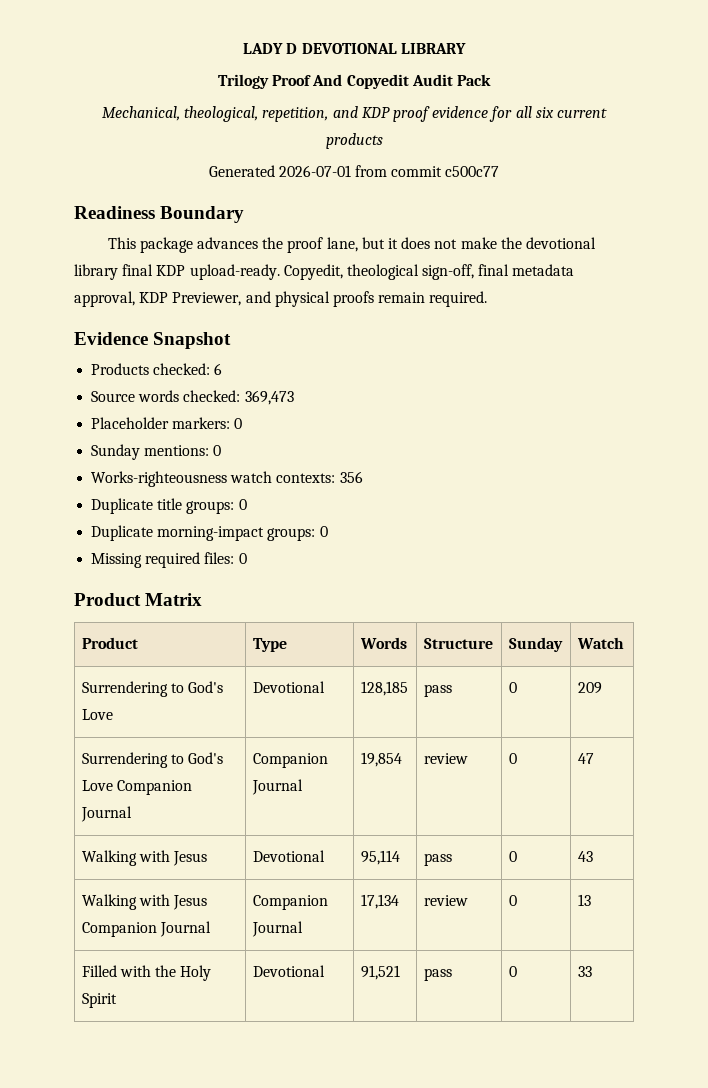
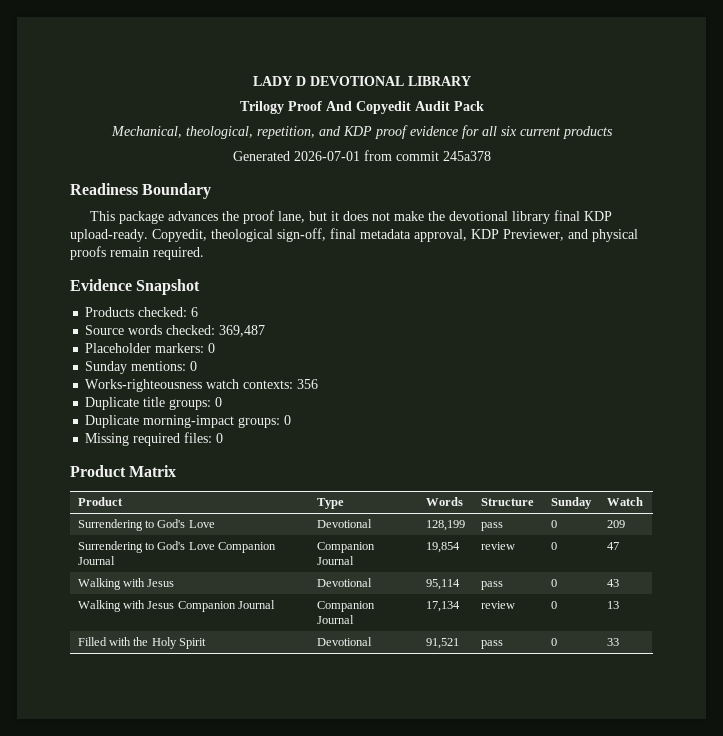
[445,166,500,177] c500c77 -> [442,151,491,161] 245a378
[244,390,294,405] 369,473 -> [219,325,266,337] 369,487
[360,681,408,696] 128,185 -> [425,520,465,531] 128,199

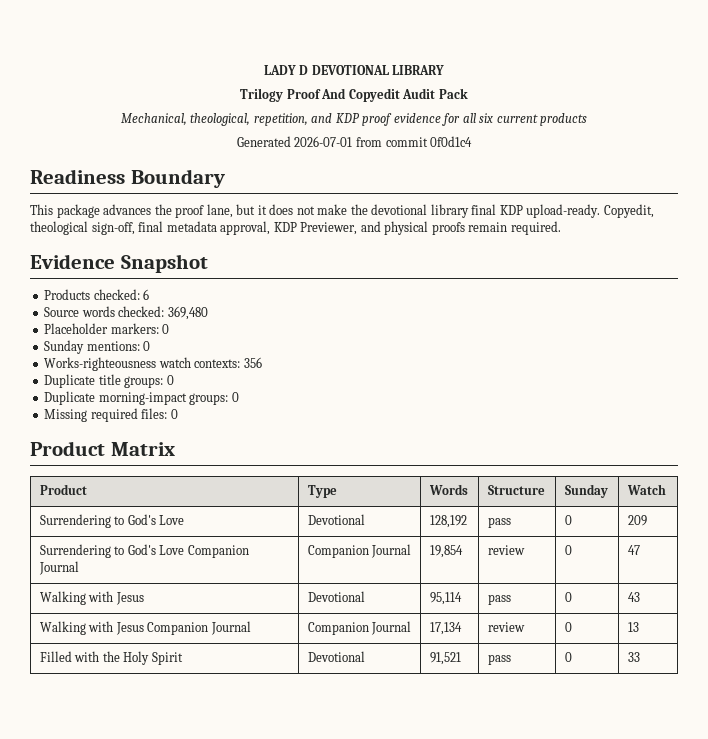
[442,151,491,161] 245a378 -> [430,136,473,147] 0f0d1c4
[219,325,266,337] 369,487 -> [167,306,208,320] 369,480
[425,520,465,531] 128,199 -> [429,515,467,528] 128,192

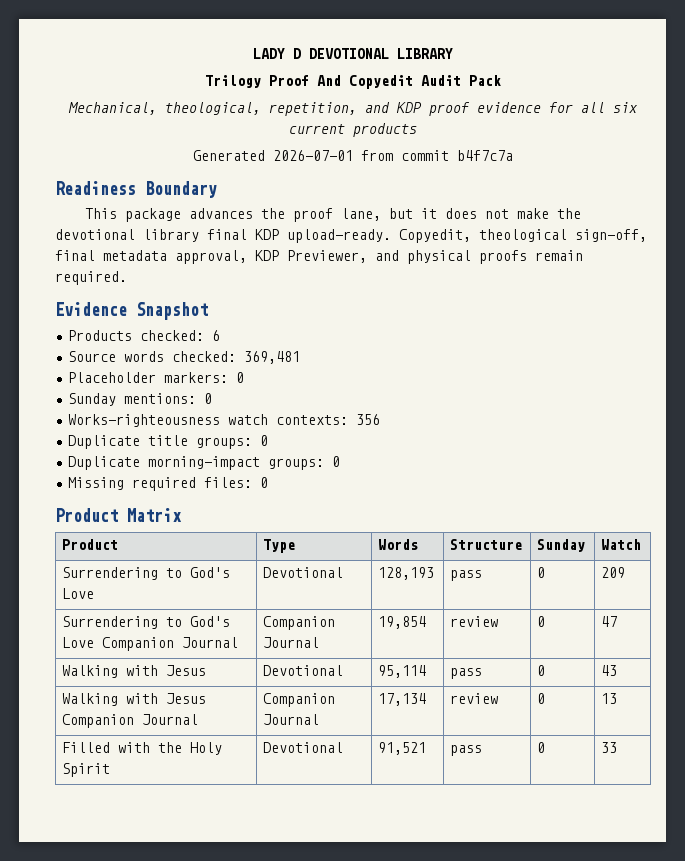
[430,136,473,147] 0f0d1c4 -> [457,150,513,161] b4f7c7a
[167,306,208,320] 369,480 -> [244,351,301,364] 369,481
[429,515,467,528] 128,192 -> [378,567,435,580] 128,193

